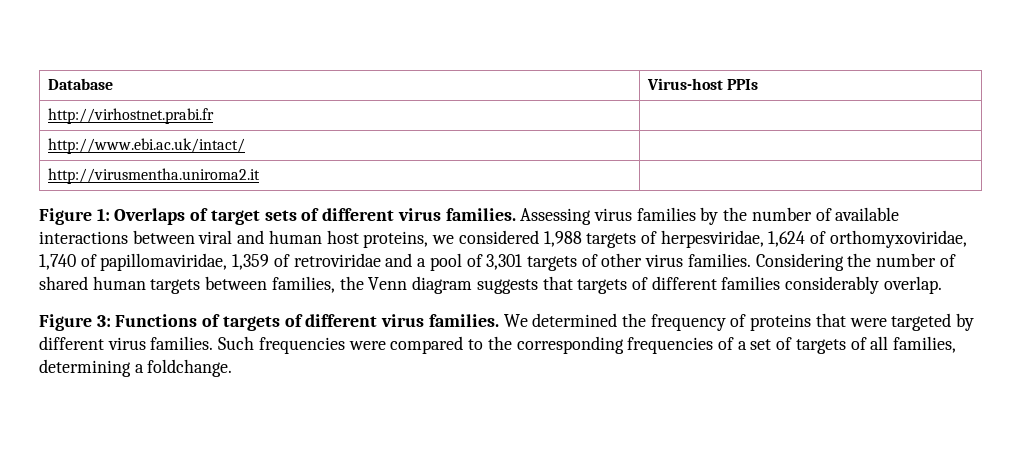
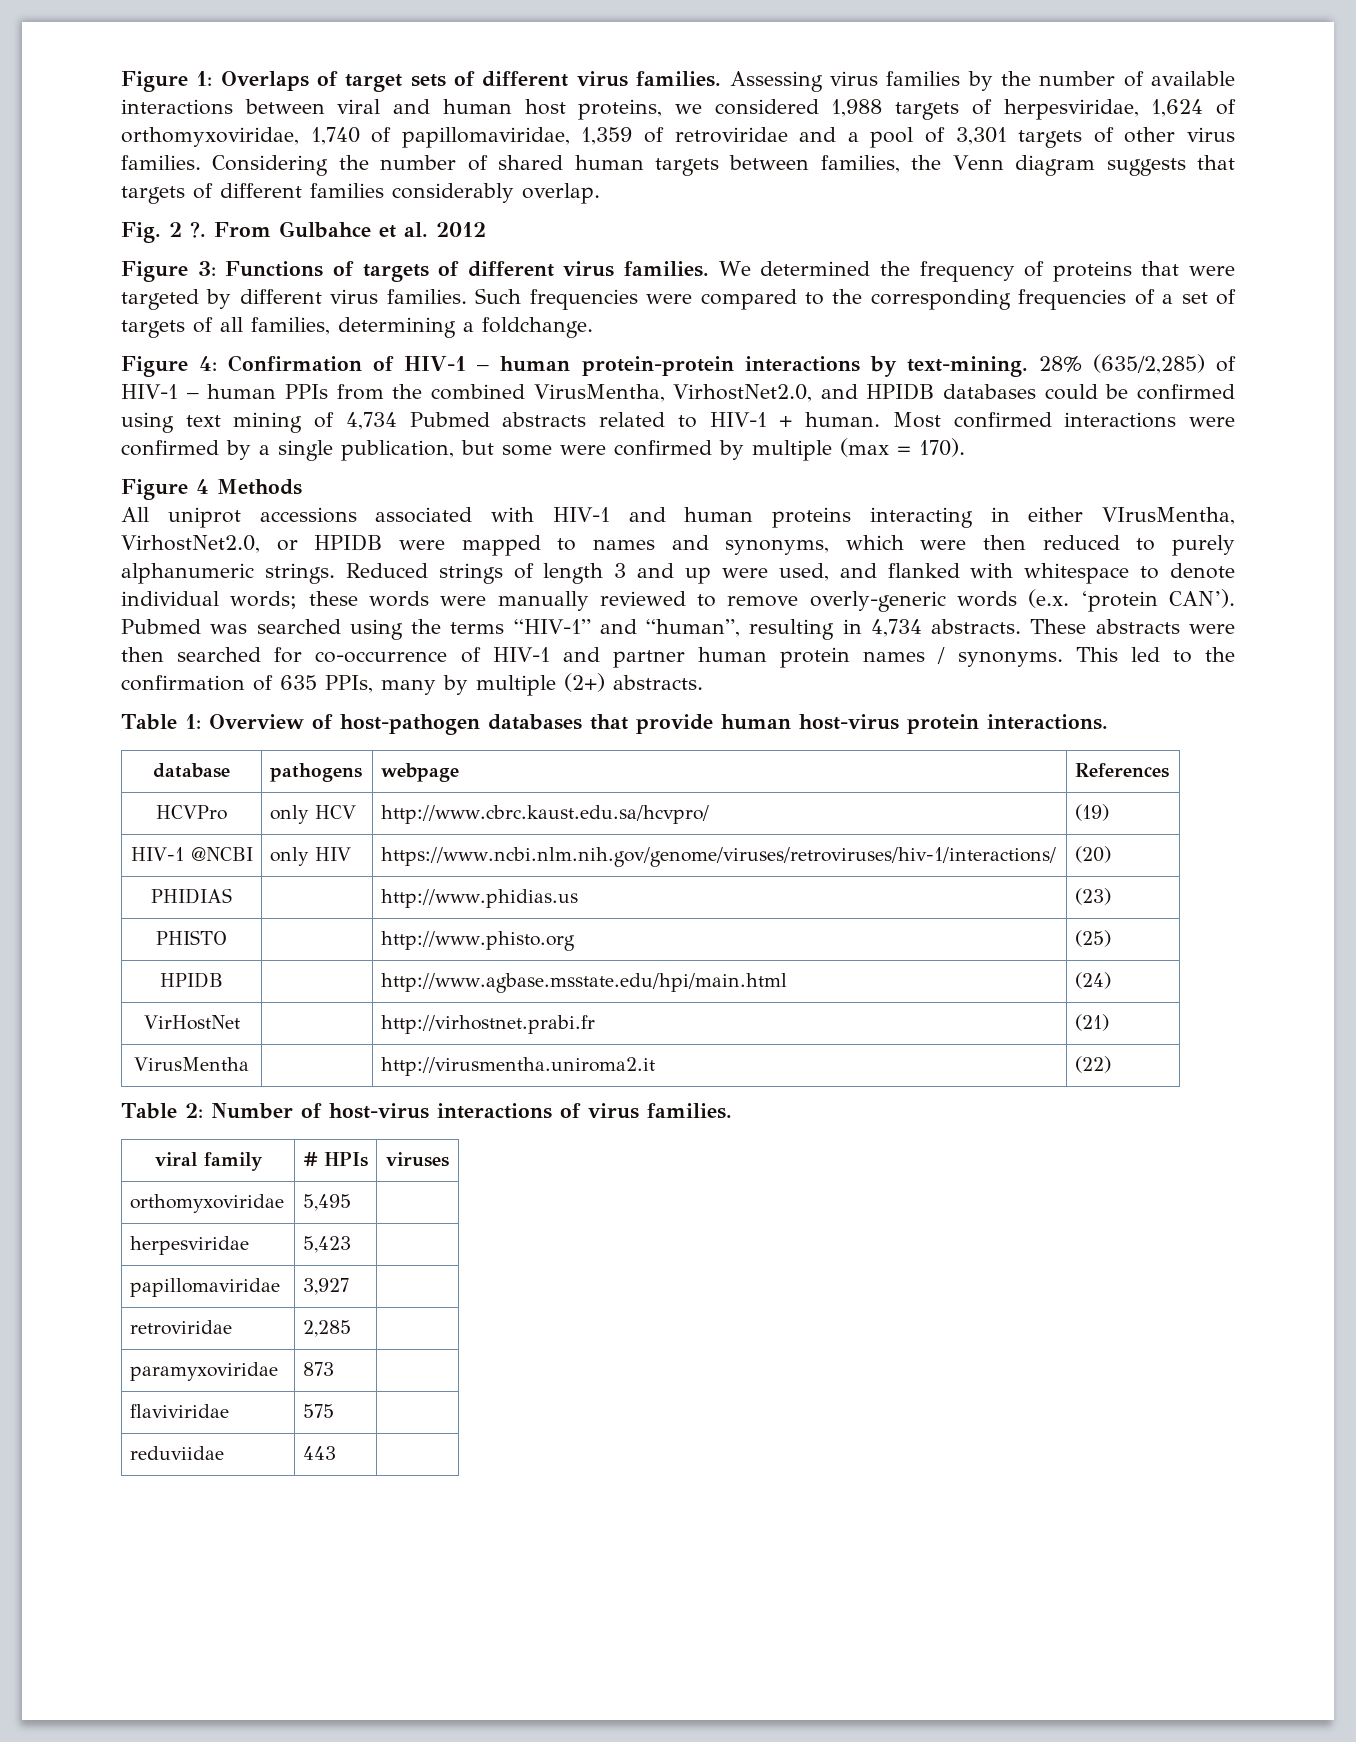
[47,78,113,90] [646,78,759,90] [47,108,214,124] [47,138,245,154] [47,168,260,184] Database | Virus-host PPIs // http://virhostnet.prabi.fr | // http://www.ebi.ac.uk/intact/ | // http://virusmentha.uniroma2.it | // -> (121, 81) none
(942, 285) none -> [121,221,486,243] // Fig. 2 ?. From Gulbahce et al. 2012
(233, 368) none -> [121,354,1236,377] [121,383,1236,402] [121,412,1236,433] [121,438,965,461] [121,479,302,500] [121,507,1235,528] [121,534,1235,556] [121,563,1235,584] [121,589,1235,612] [121,619,1235,640] [121,647,1235,668] [121,673,703,696] [121,714,1108,735] [153,763,230,778] [270,763,363,782] [381,763,460,782] [1075,763,1170,778] [156,805,227,820] [270,805,357,824] [381,805,710,824] [1075,804,1110,821] [130,847,253,861] [270,847,352,866] [381,847,1057,867] [1075,846,1112,863] [151,888,232,904] [381,889,579,908] [1075,888,1112,905] [156,930,227,945] [381,931,576,951] [1075,930,1112,947] [160,972,223,988] [381,973,788,993] [1075,972,1112,989] [143,1015,240,1030] [381,1015,596,1034] [1075,1014,1110,1031] [134,1057,250,1071] [381,1057,656,1076] [1075,1056,1112,1073] [121,1103,732,1119] [154,1152,263,1171] [303,1152,368,1167] [386,1152,449,1167] [130,1194,285,1213] [303,1194,352,1211] [130,1236,250,1255] [303,1236,352,1253] [130,1278,281,1297] [303,1278,350,1295] [130,1320,233,1335] [303,1320,352,1337] [130,1362,279,1381] [303,1362,335,1376] [130,1404,230,1418] [303,1404,335,1418] [130,1446,225,1460] [303,1446,337,1460] // Figure 4: Confirmation of HIV-1 – human protein-protein interactions by text-mining. 28% (635/2,285) of HIV-1 – human PPIs from the combined VirusMentha, VirhostNet2.0, and HPIDB databases could be confirmed using text mining of 4,734 Pubmed abstracts related to HIV-1 + human. Most confirmed interactions were confirmed by a single publication, but some were confirmed by multiple (max = 170). // Figure 4 Methods // All uniprot accessions associated with HIV-1 and human proteins interacting in either VIrusMentha, VirhostNet2.0, or HPIDB were mapped to names and synonyms, which were then reduced to purely alphanumeric strings. Reduced strings of length 3 and up were used, and flanked with whitespace to denote individual words; these words were manually reviewed to remove overly-generic words (e.x. ‘protein CAN’). Pubmed was searched using the terms “HIV-1” and “human”, resulting in 4,734 abstracts. These abstracts were then searched for co-occurrence of HIV-1 and partner human protein names / synonyms. This led to the confirmation of 635 PPIs, many by multiple (2+) abstracts. // Table 1: Overview of host-pathogen databases that provide human host-virus protein interactions. // database | pathogens | webpage | References // HCVPro | only HCV | http://www.cbrc.kaust.edu.sa/hcvpro/ | (19) // HIV-1 @NCBI | only HIV | https://www.ncbi.nlm.nih.gov/genome/viruses/retroviruses/hiv-1/interactions/ | (20) // PHIDIAS | | http://www.phidias.us | (23) // PHISTO | | http://www.phisto.org | (25) // HPIDB | | http://www.agbase.msstate.edu/hpi/main.html | (24) // VirHostNet | | http://virhostnet.prabi.fr | (21) // VirusMentha | | http://virusmentha.uniroma2.it | (22) // Table 2: Number of host-virus interactions of virus families. // viral family | # HPIs | viruses // orthomyxoviridae | 5,495 | // herpesviridae | 5,423 | // papillomaviridae | 3,927 | // retroviridae | 2,285 | // paramyxoviridae | 873 | // flaviviridae | 575 | // reduviidae | 443 |

